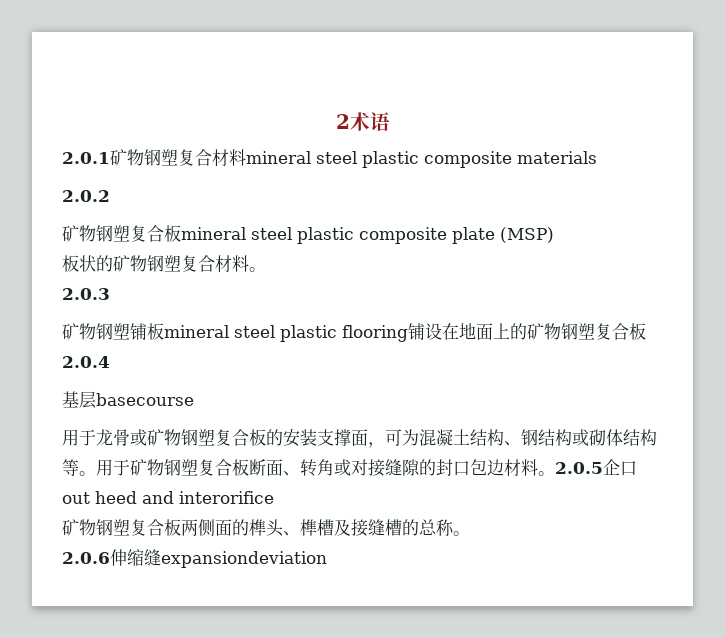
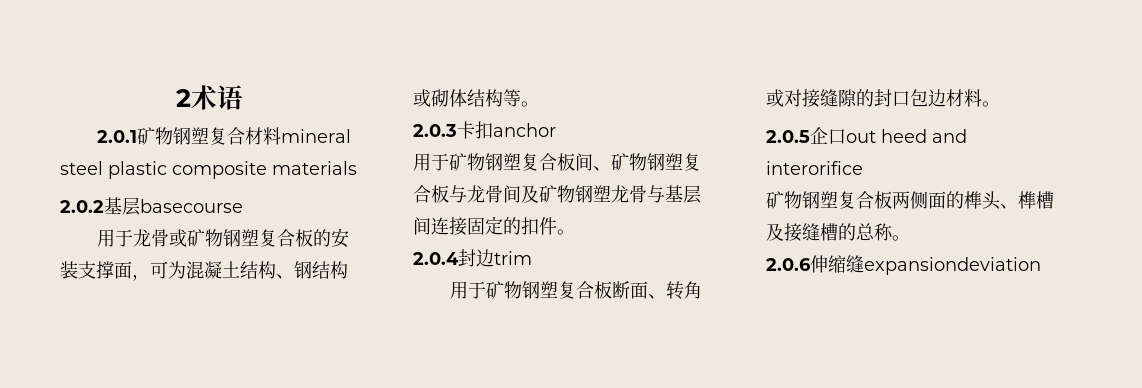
[62,225,554,244] [62,255,266,273] [62,288,110,300] [62,323,646,342] [62,356,110,368] // 矿物钢塑复合板mineral steel plastic composite plate (MSP) // 板状的矿物钢塑复合材料。 // 2.0.3 // 矿物钢塑铺板mineral steel plastic flooring铺设在地面上的矿物钢塑复合板2.0.4 // -> (104, 206) none
(96, 473) none -> [413,121,556,139] [413,153,701,171] [413,185,701,204] [413,216,575,236] [413,249,532,267] // 2.0.3卡扣anchor // 用于矿物钢塑复合板间、矿物钢塑复合板与龙骨间及矿物钢塑龙骨与基层间连接固定的扣件。 // 2.0.4封边trim //
(555, 473) none -> (1000, 104) //

